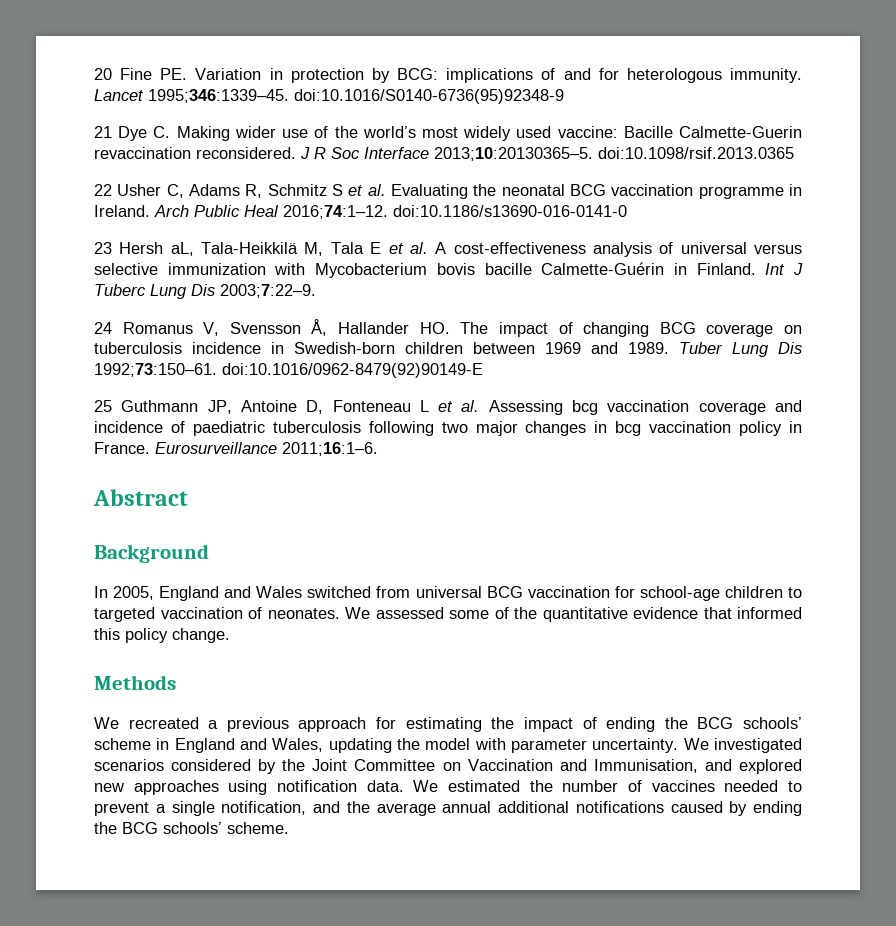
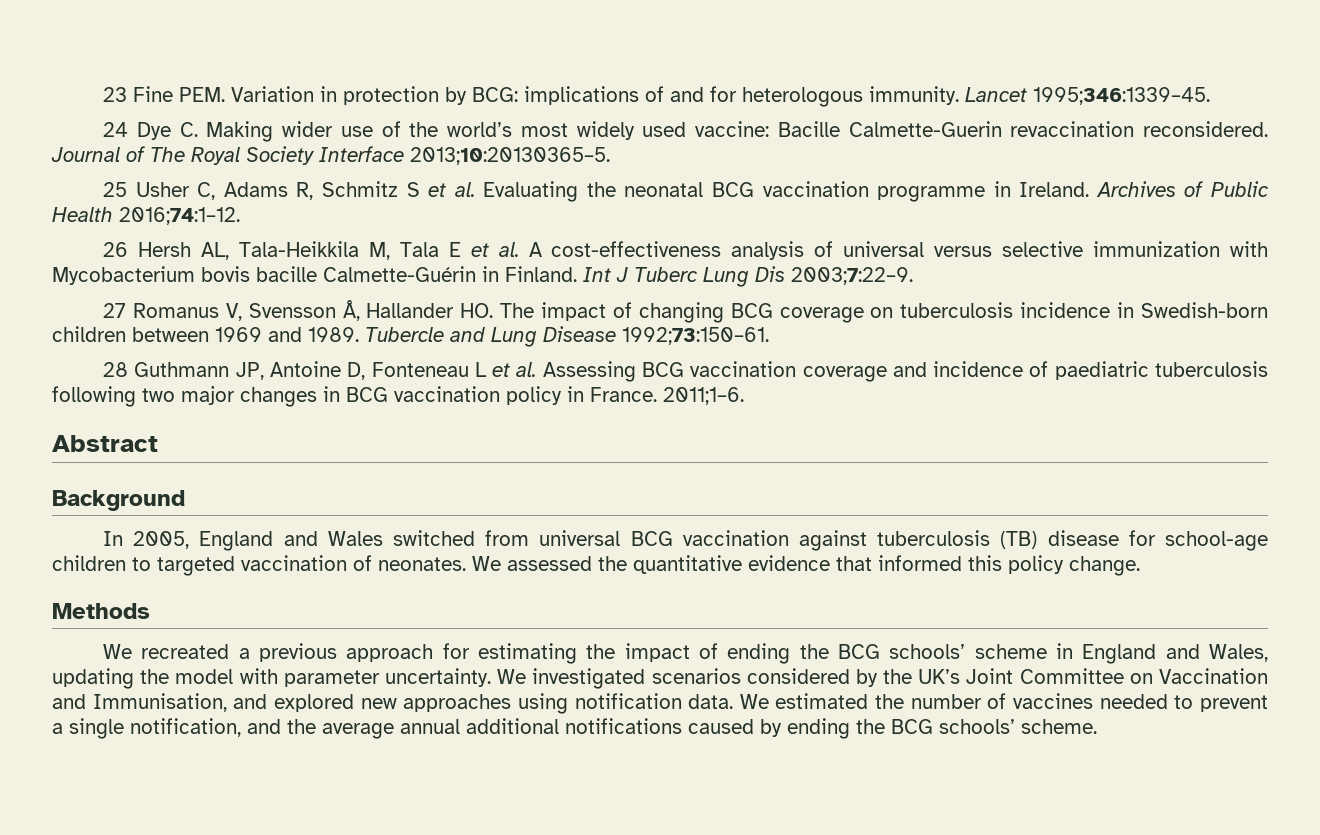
[94,68,188,80] 20 Fine PE. -> [103,86,226,102] 23 Fine PEM.
[294,89,564,104] [94,126,112,138] doi:10.1016/S0140-6736(95)92348-9 // 21 -> [103,122,129,137] // 24
[300,147,360,159] J R Soc -> [51,146,315,165] Journal of The Royal Society
[598,147,794,159] [94,184,112,196] doi:10.1098/rsif.2013.0365 // 22 -> [103,182,128,197] // 25
[154,205,627,219] [94,242,299,256] Arch Public Heal 2016;74:1–12. doi:10.1186/s13690-016-0141-0 // 23 Hersh aL, Tala-Heikkilä -> [1095,181,1270,197] [52,207,240,225] [103,241,359,260] Archives of Public Health 2016;74:1–12. // 26 Hersh AL, Tala-Heikkila
[94,322,112,334] 24 -> [103,303,127,318] 27
[679,342,802,357] Tuber Lung Dis -> [365,326,616,347] Tubercle and Lung Disease
[222,363,483,378] [94,400,112,412] doi:10.1016/0962-8479(92)90149-E // 25 -> [103,362,129,377] // 28
[572,400,599,415] bcg -> [641,362,684,377] BCG
[615,421,642,436] bcg -> [346,387,388,402] BCG
[155,442,378,456] Eurosurveillance 2011;16:1–6. -> [663,387,744,405] 2011;1–6.
(610, 592) none -> [799,530,1119,551] against tuberculosis (TB) disease
[449,607,509,619] some of -> (592, 563) none
(306, 765) none -> [918,669,961,684] UK’s

